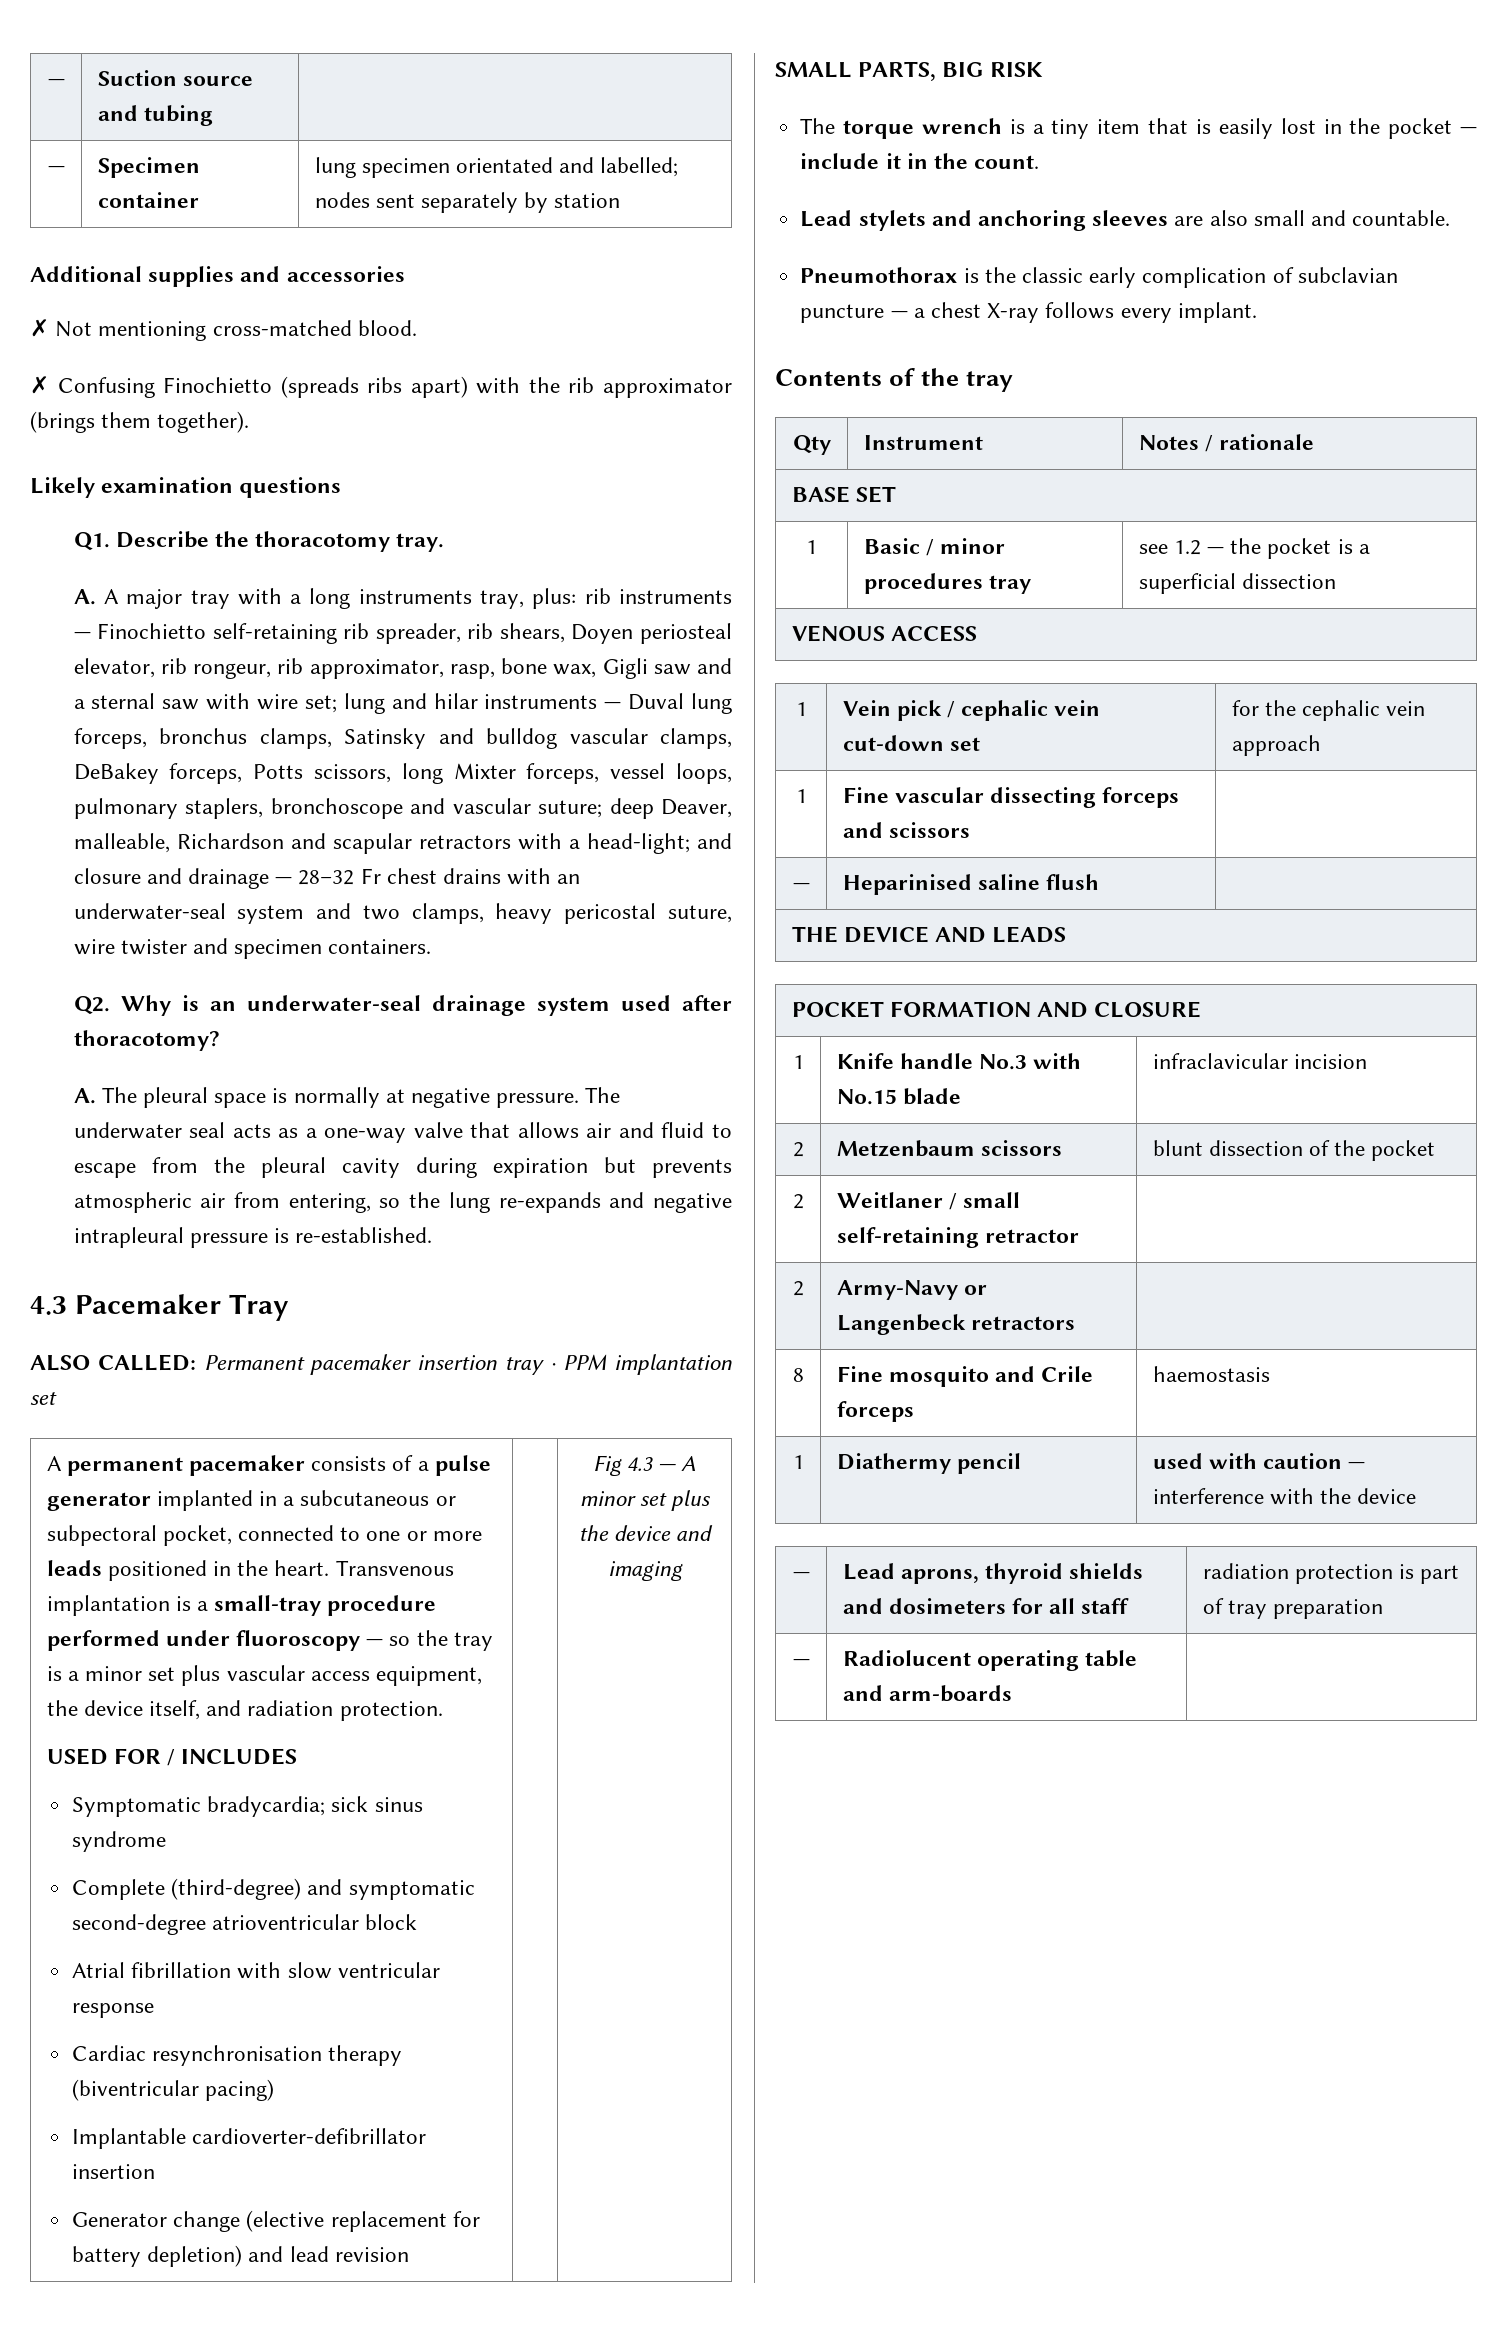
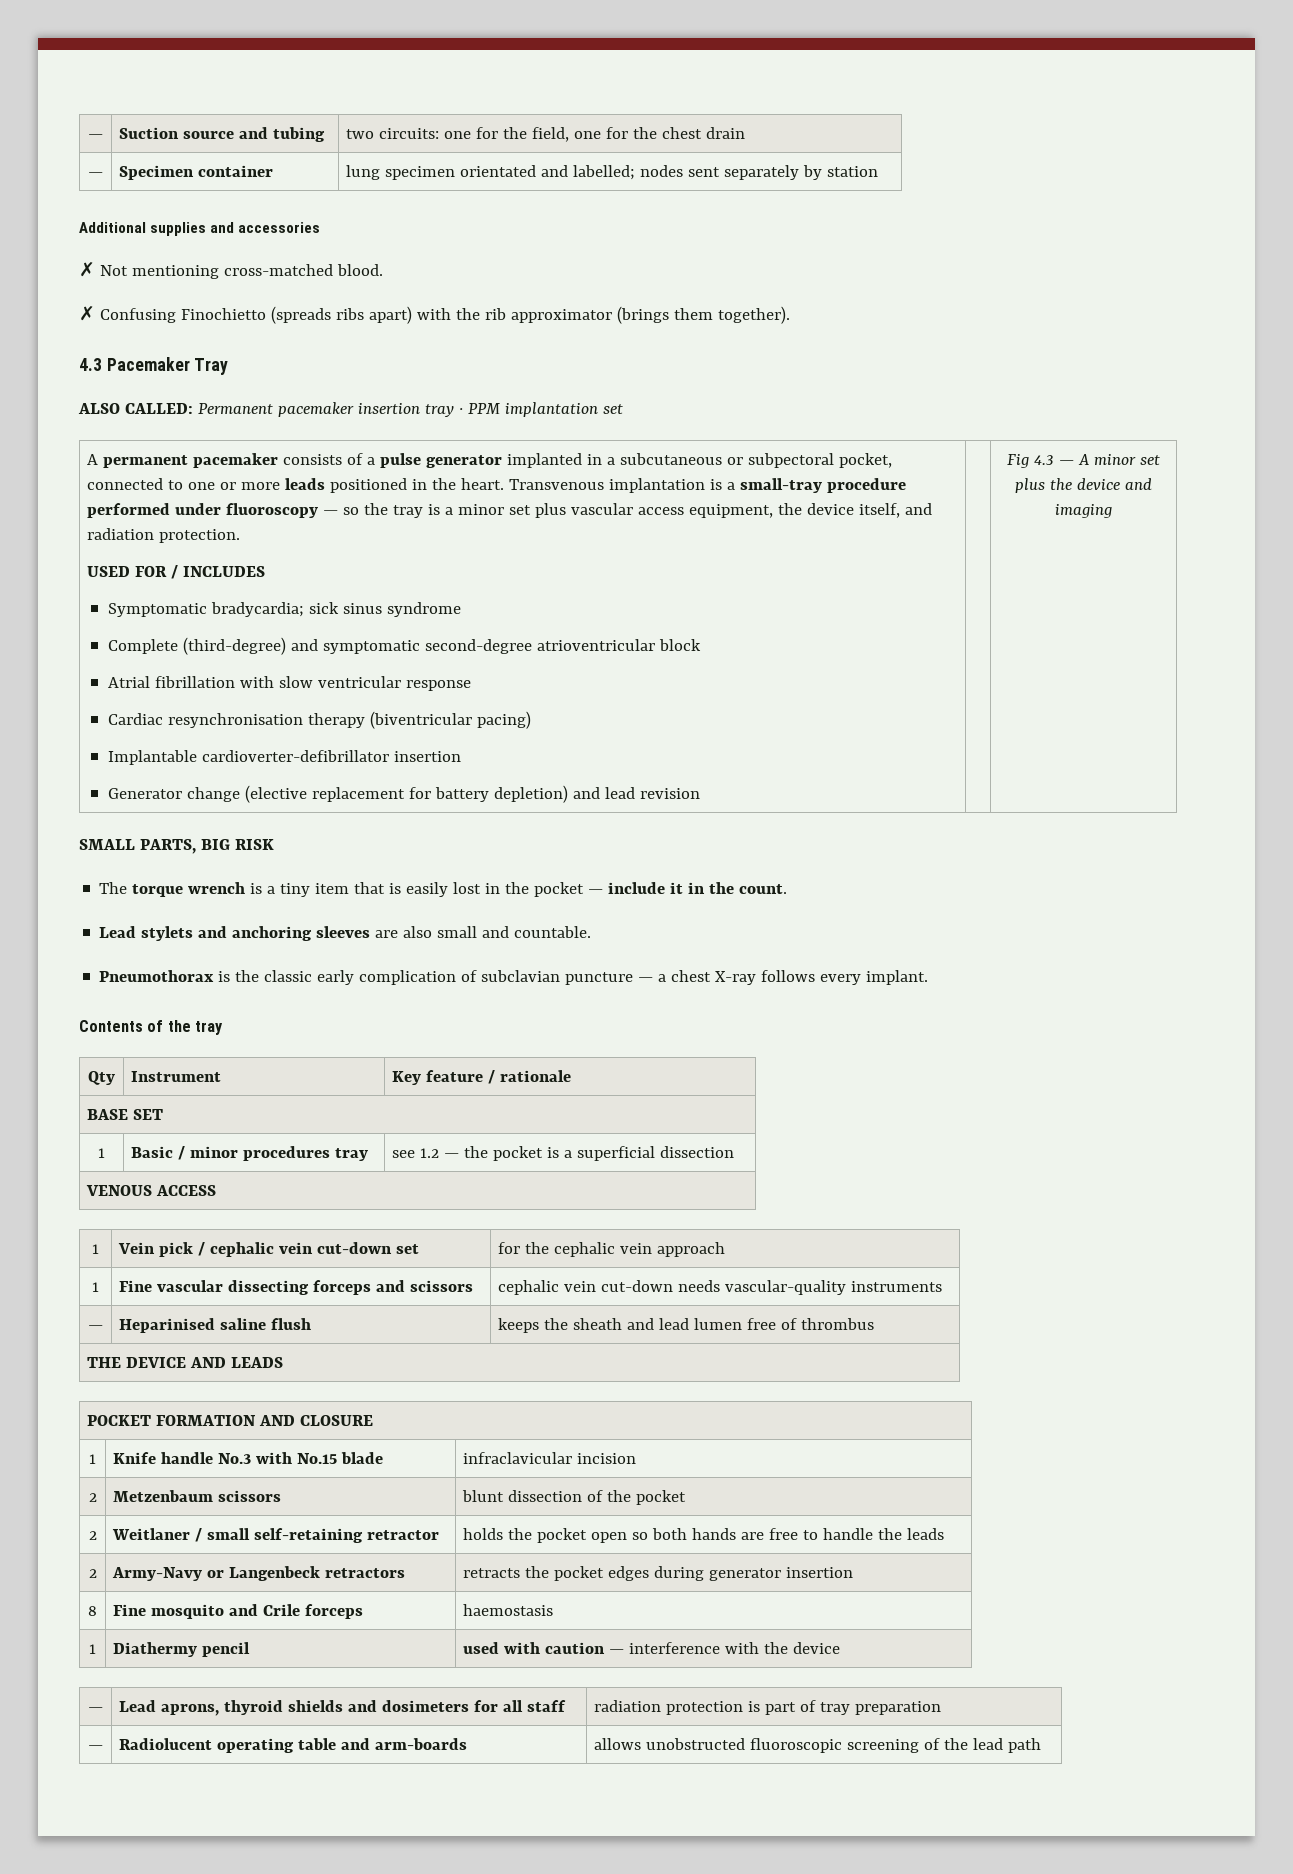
(213, 115) none -> [346,127,746,142] two circuits: one for the field, one for the chest drain
[30,477,342,498] [73,531,445,552] [73,588,732,609] [73,623,732,644] [73,658,732,679] [73,693,733,714] [73,728,732,749] [73,763,732,784] [73,798,732,819] [73,833,732,854] [73,868,581,889] [73,903,732,924] [73,938,432,959] [73,995,732,1016] [73,1030,220,1051] [73,1087,621,1108] [73,1122,732,1143] [73,1157,732,1178] [73,1192,732,1213] [73,1227,433,1248] // Likely examination questions // Q1. Describe the thoracotomy tray. // A. A major tray with a long instruments tray, plus: rib instruments — Finochietto self-retaining rib spreader, rib shears, Doyen periosteal elevator, rib rongeur, rib approximator, rasp, bone wax, Gigli saw and a sternal saw with wire set; lung and hilar instruments — Duval lung forceps, bronchus clamps, Satinsky and bulldog vascular clamps, DeBakey forceps, Potts scissors, long Mixter forceps, vessel loops, pulmonary staplers, bronchoscope and vascular suture; deep Deaver, malleable, Richardson and scapular retractors with a head-light; and closure and drainage — 28–32 Fr chest drains with an underwater-seal system and two clamps, heavy pericostal suture, wire twister and specimen containers. // Q2. Why is an underwater-seal drainage system used after thoracotomy? // A. The pleural space is normally at negative pressure. The underwater seal acts as a one-way valve that allows air and fluid to escape from the pleural cavity during expiration but prevents atmospheric air from entering, so the lung re-expands and negative intrapleural pressure is re-established. -> (790, 315) none
[1138,435,1199,450] Notes -> [392,1070,484,1085] Key feature
[792,883,810,890] [842,874,1100,895] // — | Heparinised saline flush | -> [498,1280,943,1295] [88,1325,103,1330] [119,1318,312,1333] [498,1318,875,1333] cephalic vein cut-down needs vascular-quality instruments // — | Heparinised saline flush | keeps the sheath and lead lumen free of thrombus
(1079, 1236) none -> [463,1528,945,1543] holds the pocket open so both hands are free to handle the leads
(1075, 1323) none -> [463,1566,854,1581] retracts the pocket edges during generator insertion
(1012, 1693) none -> [594,1738,1042,1753] allows unobstructed fluoroscopic screening of the lead path

